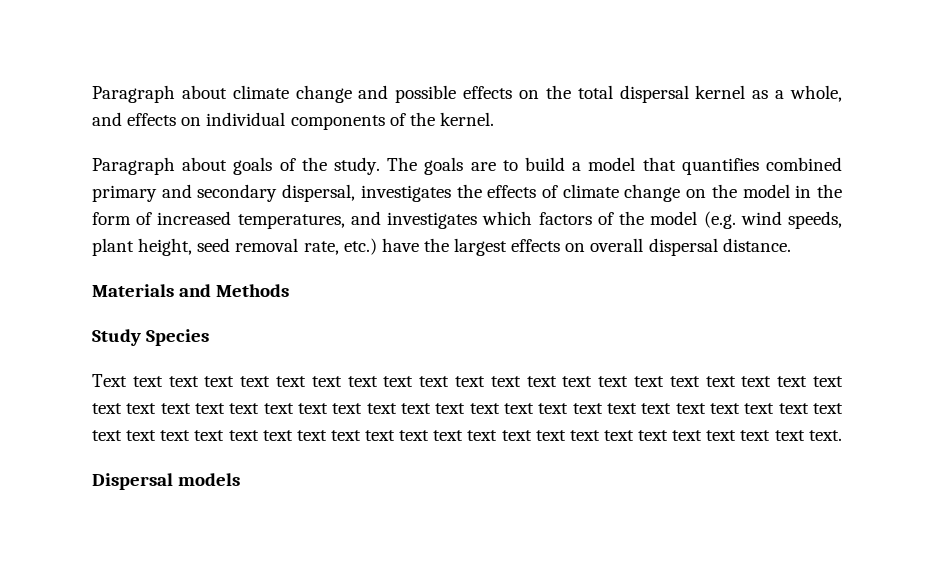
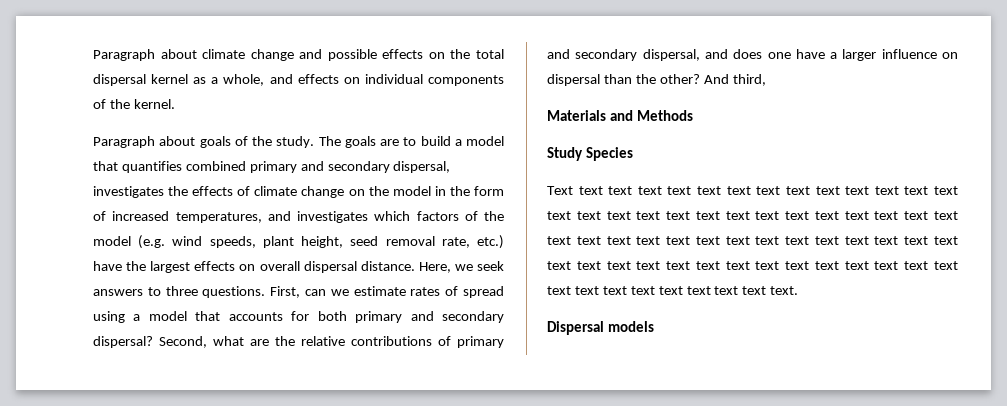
(791, 245) none -> [418,261,505,273] [93,286,505,298] [93,311,505,323] [93,336,504,348] [547,49,959,61] [547,74,766,86] Here, we seek answers to three questions. First, can we estimate rates of spread using a model that accounts for both primary and secondary dispersal? Second, what are the relative contributions of primary and secondary dispersal, and does one have a larger influence on dispersal than the other? And third,

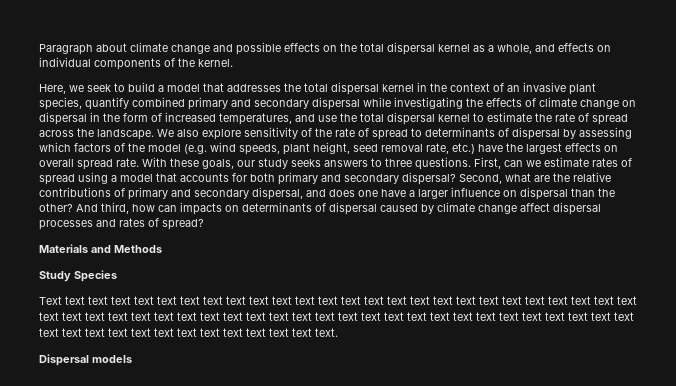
[93,136,399,148] Paragraph about goals of the study. The goals are -> [39,84,111,94] Here, we seek
[121,161,182,173] quantifies -> [227,82,596,95] [39,97,129,110] addresses the total dispersal kernel in the context of an invasive plant species, quantify
[393,161,451,173] [93,186,164,198] dispersal, investigates -> [312,97,463,110] dispersal while investigating
[368,186,431,196] the model -> [39,112,87,125] dispersal
[297,211,368,223] investigates -> [318,112,628,125] [39,127,632,140] use the total dispersal kernel to estimate the rate of spread across the landscape. We also explore sensitivity of the rate of spread to determinants of dispersal by assessing
[303,261,505,273] dispersal distance. Here, we seek -> [77,157,321,170] spread rate. With these goals, our study seeks
(766, 80) none -> [132,202,601,215] [39,218,204,230] how can impacts on determinants of dispersal caused by climate change affect dispersal processes and rates of spread?

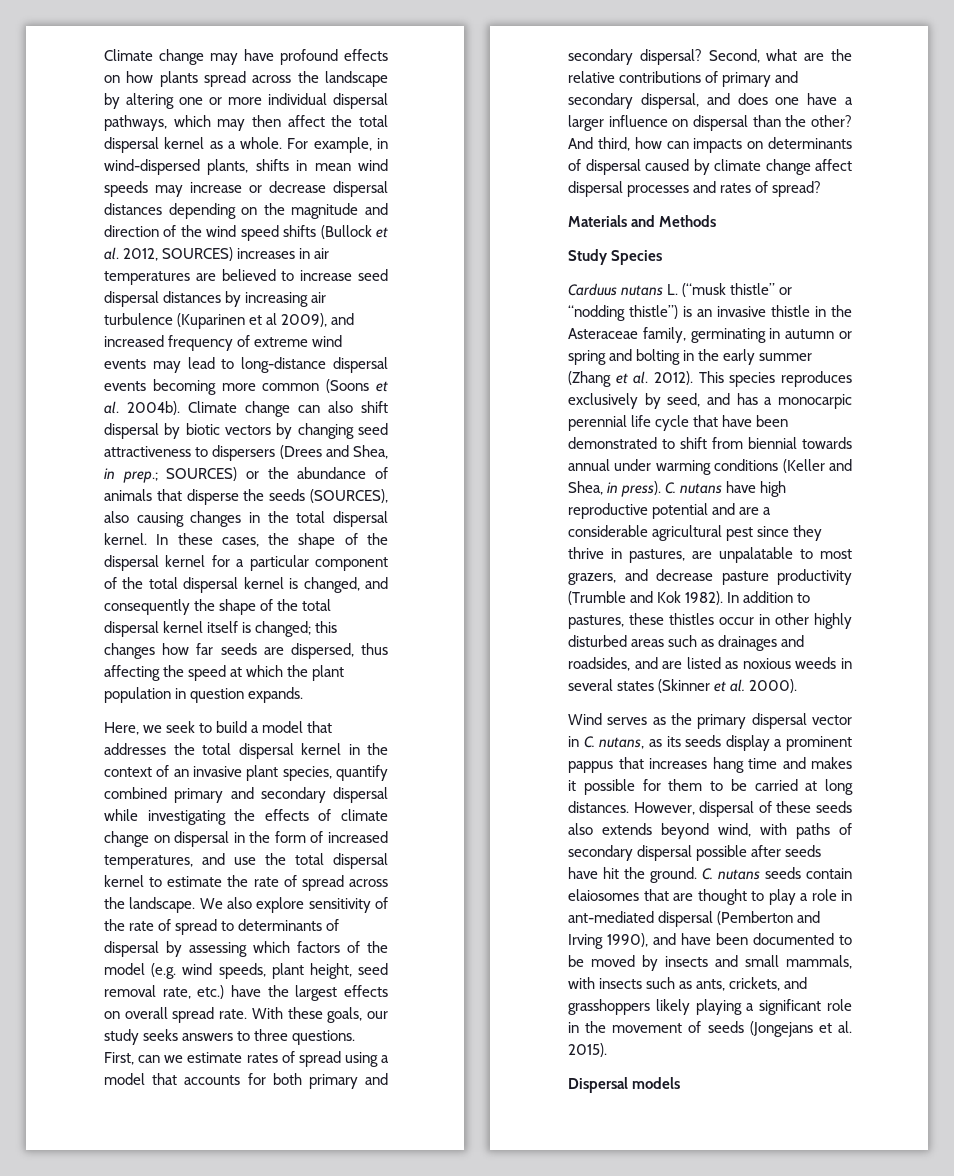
[39,42,337,55] Paragraph about climate change and possible effects on -> [104,49,388,65] [104,71,388,87] [104,93,388,109] [104,115,325,131] Climate change may have profound effects on how plants spread across the landscape by altering one or more individual dispersal pathways, which may then affect
[497,43,611,54] [39,57,233,70] whole, and effects on individual components of the kernel. -> [240,137,388,153] [104,159,388,175] [104,181,388,197] [104,203,388,219] [104,225,389,241] [104,247,330,261] [104,269,388,285] [104,291,327,307] [104,313,355,329] [104,335,343,351] [104,357,388,373] [104,379,389,395] [104,401,388,417] [104,423,388,439] [104,445,388,461] [104,467,388,483] [104,489,388,505] [104,511,388,527] [104,533,388,549] [104,555,388,571] [104,577,389,593] [104,599,332,615] [104,621,338,637] [104,643,388,659] [104,665,345,681] [104,687,304,703] whole. For example, in wind-dispersed plants, shifts in mean wind speeds may increase or decrease dispersal distances depending on the magnitude and direction of the wind speed shifts (Bullock et al. 2012, SOURCES) increases in air temperatures are believed to increase seed dispersal distances by increasing air turbulence (Kuparinen et al 2009), and increased frequency of extreme wind events may lead to long-distance dispersal events becoming more common (Soons et al. 2004b). Climate change can also shift dispersal by biotic vectors by changing seed attractiveness to dispersers (Drees and Shea, in prep.; SOURCES) or the abundance of animals that disperse the seeds (SOURCES), also causing changes in the total dispersal kernel. In these cases, the shape of the dispersal kernel for a particular component of the total dispersal kernel is changed, and consequently the shape of the total dispersal kernel itself is changed; this changes how far seeds are dispersed, thus affecting the speed at which the plant population in question expands.
[39,296,637,305] [39,312,634,321] [39,328,338,337] Text text text text text text text text text text text text text text text text text text text text text text text text text text text text text text text text text text text text text text text text text text text text text text text text text text text text text text text text text text text text text text text text text. -> [568,283,793,297] [568,305,852,321] [568,327,852,343] [568,349,813,365] [568,371,852,387] [568,393,852,409] [568,415,789,431] [568,437,852,449] [568,459,852,475] [568,481,787,497] [568,503,772,519] [568,525,823,541] [568,547,852,563] [568,569,852,585] [568,591,811,605] [568,613,852,629] [568,635,805,651] [568,657,852,671] [568,679,798,693] [568,713,852,729] [568,735,852,751] [568,757,852,773] [568,779,853,795] [568,801,852,817] [568,823,852,839] [568,845,822,861] [568,867,852,883] [568,889,852,905] [568,911,821,927] [568,933,852,949] [568,955,852,971] [568,977,808,991] [568,999,852,1015] [568,1021,852,1037] [568,1043,607,1057] Carduus nutans L. (“musk thistle” or “nodding thistle”) is an invasive thistle in the Asteraceae family, germinating in autumn or spring and bolting in the early summer (Zhang et al. 2012). This species reproduces exclusively by seed, and has a monocarpic perennial life cycle that have been demonstrated to shift from biennial towards annual under warming conditions (Keller and Shea, in press). C. nutans have high reproductive potential and are a considerable agricultural pest since they thrive in pastures, are unpalatable to most grazers, and decrease pasture productivity (Trumble and Kok 1982). In addition to pastures, these thistles occur in other highly disturbed areas such as drainages and roadsides, and are listed as noxious weeds in several states (Skinner et al. 2000). // Wind serves as the primary dispersal vector in C. nutans, as its seeds display a prominent pappus that increases hang time and makes it possible for them to be carried at long distances. However, dispersal of these seeds also extends beyond wind, with paths of secondary dispersal possible after seeds have hit the ground. C. nutans seeds contain elaiosomes that are thought to play a role in ant-mediated dispersal (Pemberton and Irving 1990), and have been documented to be moved by insects and small mammals, with insects such as ants, crickets, and grasshoppers likely playing a significant role in the movement of seeds (Jongejans et al. 2015).

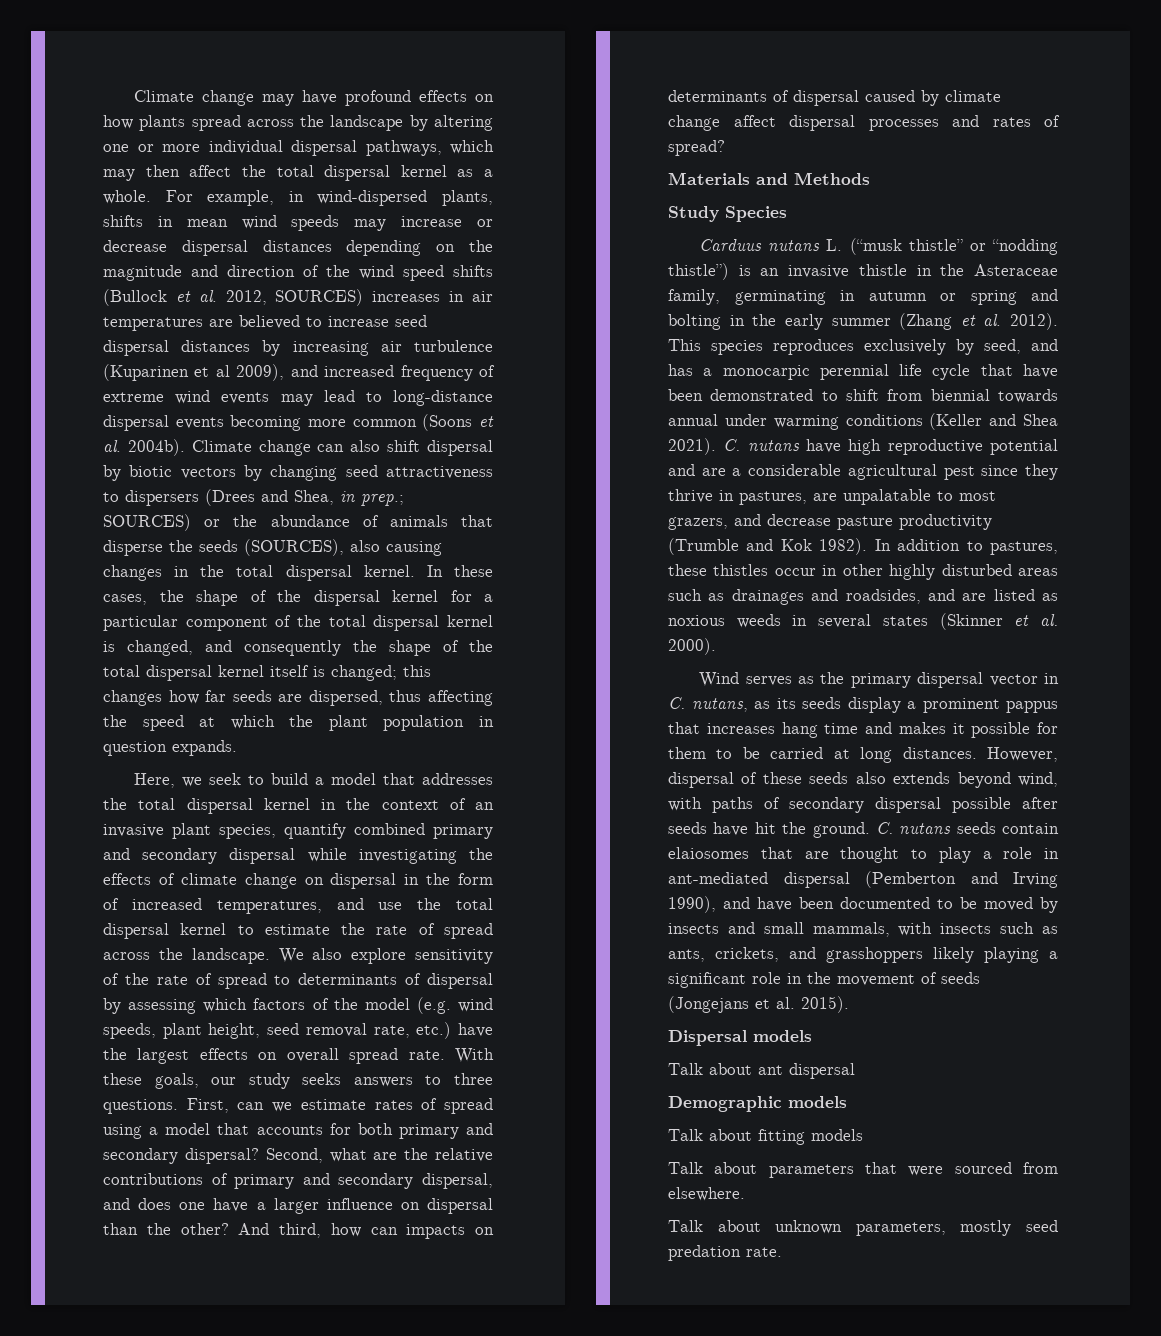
[568,481,662,497] Shea, in press). -> [1023,414,1058,426] [668,438,716,455] Shea 2021).
(681, 1083) none -> [668,1063,855,1079] [668,1096,847,1112] [668,1129,863,1145] [668,1162,1058,1178] [668,1187,745,1201] [668,1220,1058,1236] [668,1245,782,1261] // Talk about ant dispersal // Demographic models // Talk about fitting models // Talk about parameters that were sourced from elsewhere. // Talk about unknown parameters, mostly seed predation rate.

